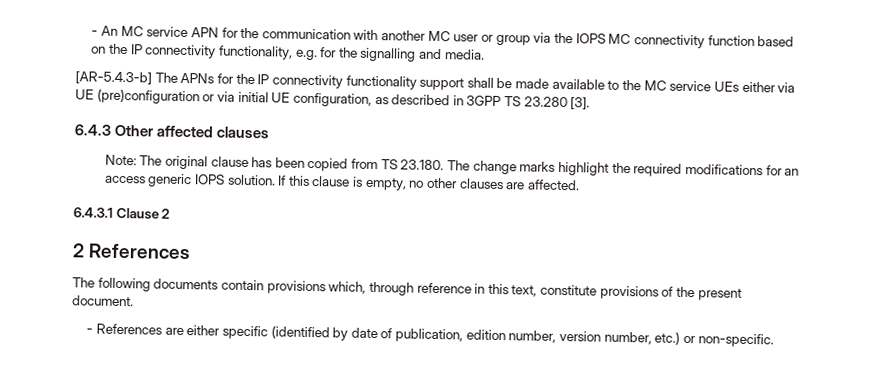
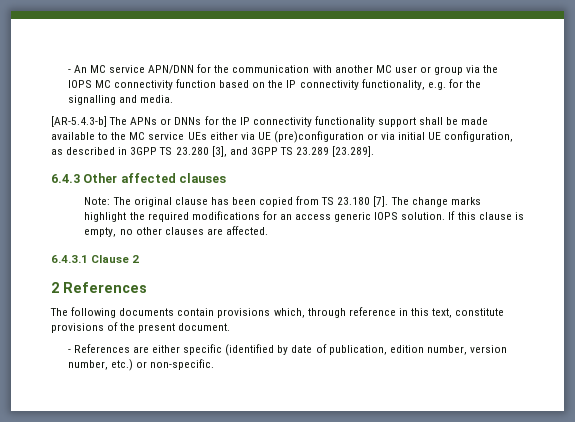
[190,27,219,38] APN -> [148,65,195,74] APN/DNN
(215, 78) none -> [160,117,202,125] or DNNs
[570,97,591,110] [3]. -> [211,146,375,157] [3], and 3GPP TS 23.289 [23.289].
[400,159,445,171] 23.180. -> [337,196,389,207] 23.180 [7].

